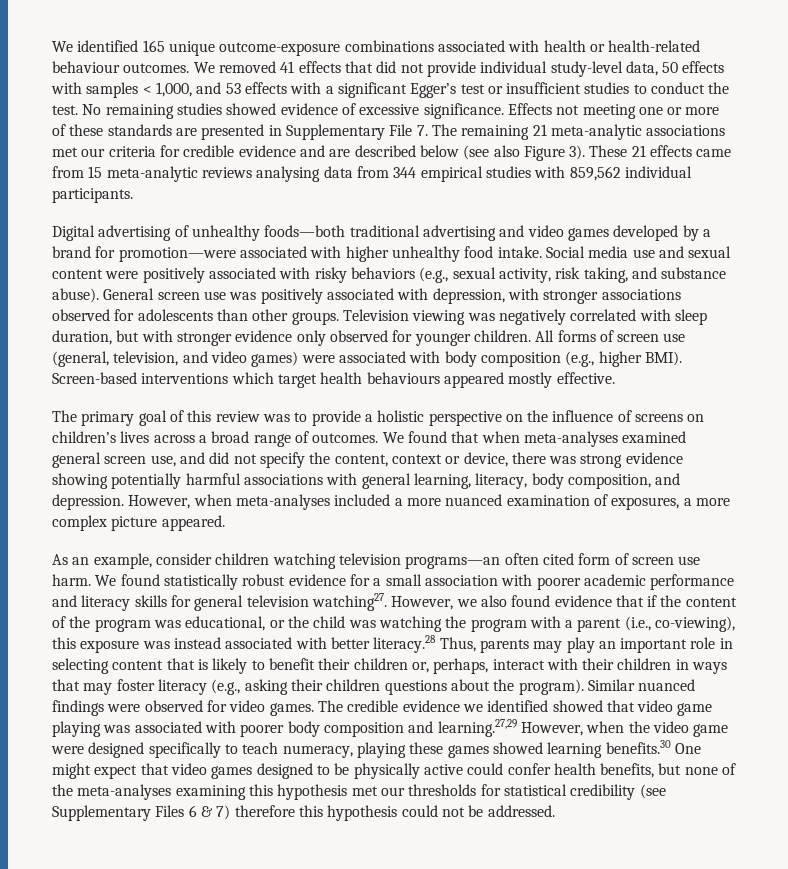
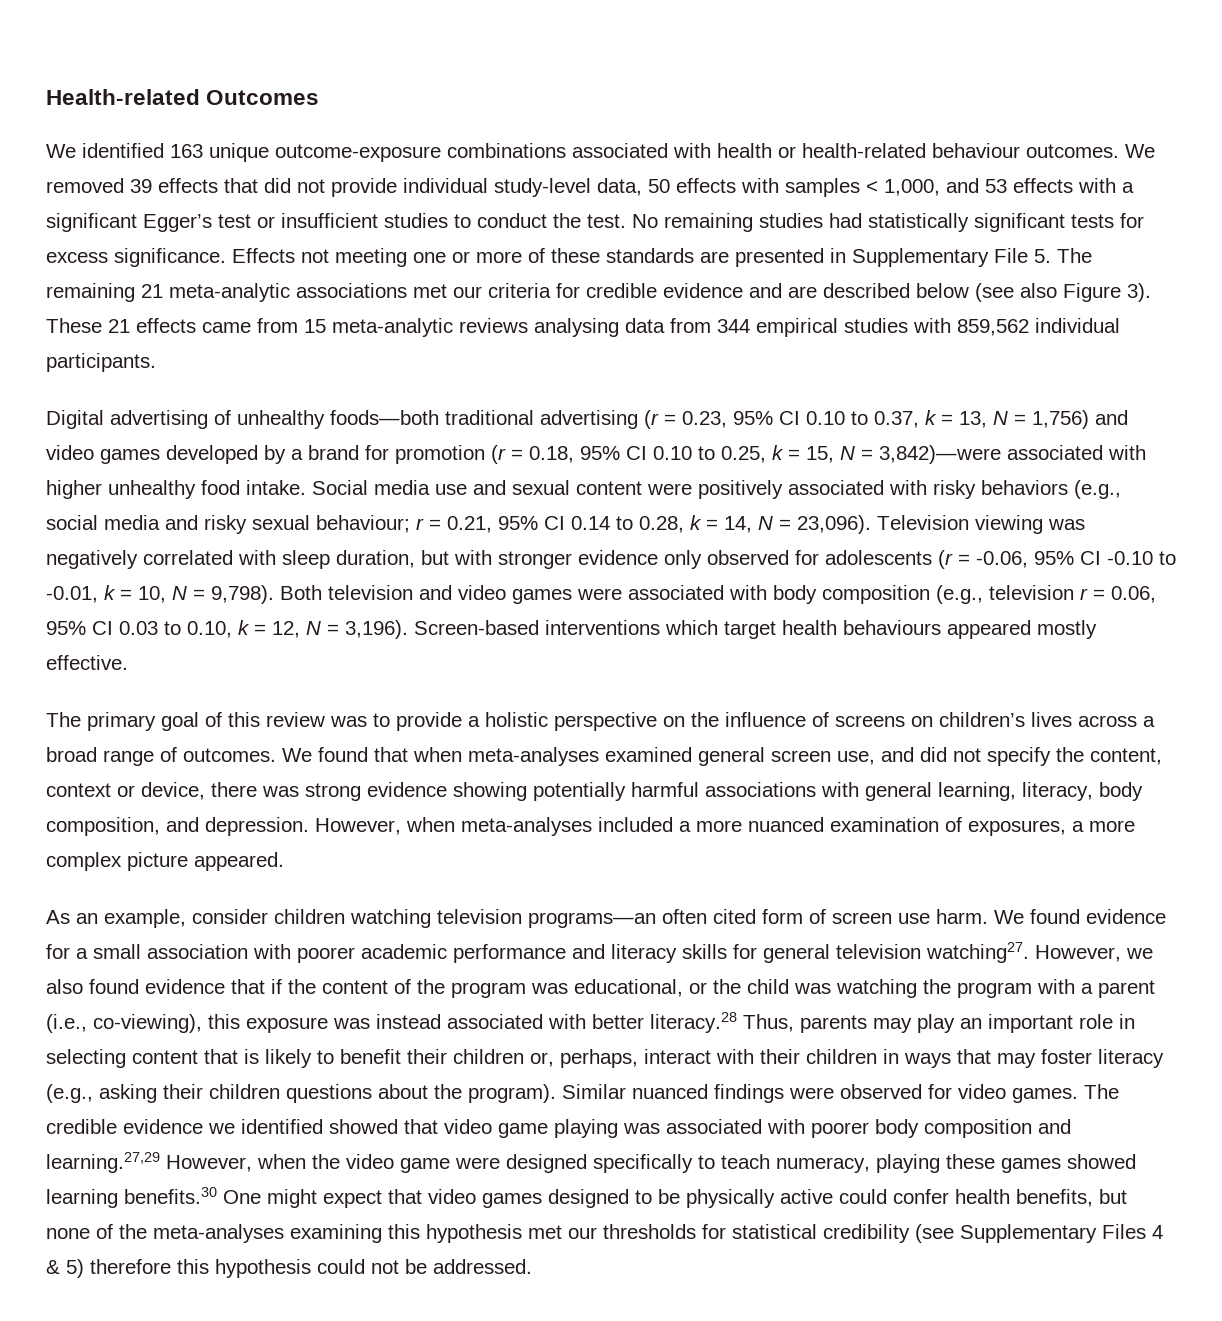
(52, 46) none -> [46,89,320,105] Health-related Outcomes //
[142,40,165,52] 165 -> [170,144,203,158] 163
[280,61,295,73] 41 -> [130,179,152,193] 39
[226,103,420,115] showed evidence of excessive -> [829,213,1144,232] [46,252,108,263] had statistically significant tests for excess
[416,125,428,136] 7. -> [1034,249,1051,263] 5.
(496, 233) none -> [644,410,1089,429] (r = 0.23, 95% CI 0.10 to 0.37, k = 13, N = 1,756)
[118,247,236,262] promotion—were -> [395,445,1001,464] promotion (r = 0.18, 95% CI 0.10 to 0.25, k = 15, N = 3,842)—were
[452,267,727,283] [52,288,681,304] [52,309,339,325] sexual activity, risk taking, and substance abuse). General screen use was positively associated with depression, with stronger associations observed for adolescents than other groups. -> [46,515,871,534] social media and risky sexual behaviour; r = 0.21, 95% CI 0.14 to 0.28, k = 14, N = 23,096).
[414,330,686,346] [52,351,299,367] younger children. All forms of screen use (general, television, and video games) -> [825,550,1176,569] [46,585,572,604] adolescents (r = -0.06, 95% CI -0.10 to -0.01, k = 10, N = 9,798). Both television and video games
[598,351,682,367] higher BMI). -> [989,585,1156,603] [46,620,408,639] television r = 0.06, 95% CI 0.03 to 0.10, k = 12, N = 3,196).
[163,574,286,590] statistically robust -> (1080, 916) none
[188,805,231,820] 6 & 7) -> [1152,1225,1163,1239] [46,1259,84,1278] 4 & 5)

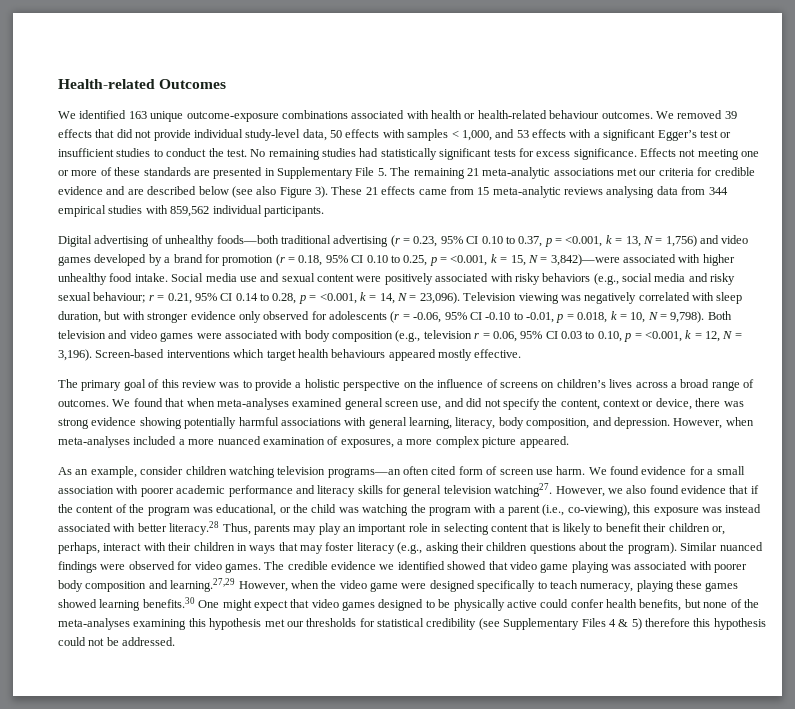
(919, 419) none -> [544,236,603,247] p = <0.001,
(766, 454) none -> [429,255,488,266] p = <0.001,
(684, 524) none -> [298,293,357,304] p = <0.001,
(98, 594) none -> [556,312,608,323] p = 0.018,
(232, 629) none -> [624,331,682,342] p = <0.001,

